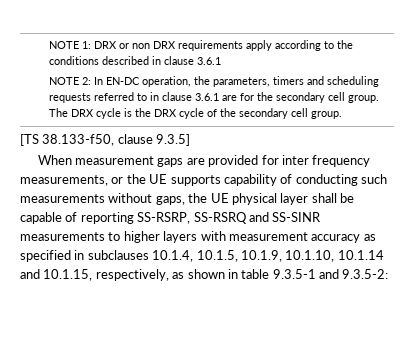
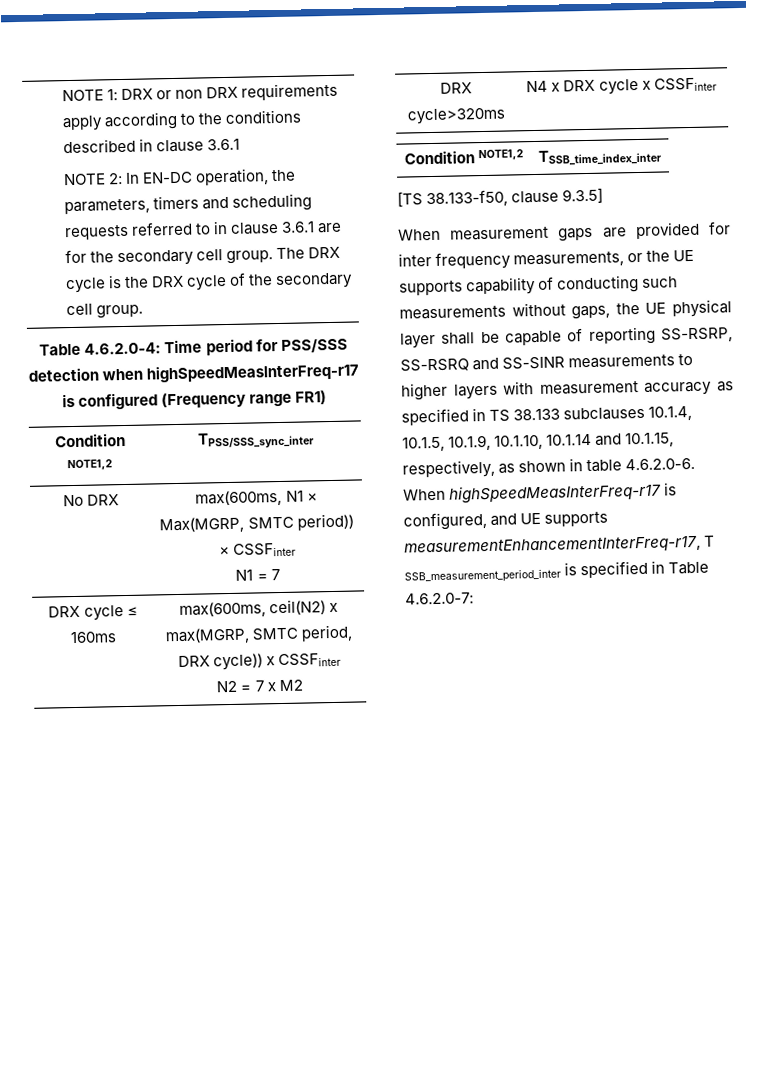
(343, 115) none -> [39,337,348,356] [27,362,360,383] [61,390,328,410] [53,432,126,448] [67,459,113,471] [197,431,315,450] [62,494,120,507] [195,489,318,507] [159,513,354,534] [218,542,297,557] [235,569,280,581] [48,605,138,621] [70,631,117,644] [178,599,339,618] [164,624,354,645] [177,652,342,671] [216,679,303,693] [440,82,472,94] [407,107,506,125] [526,77,717,95] [403,149,525,165] [538,148,662,166] // Table 4.6.2.0-4: Time period for PSS/SSS detection when highSpeedMeasInterFreq-r17 is configured (Frequency range FR1) // Condition NOTE1,2 | TPSS/SSS_sync_inter // No DRX | max(600ms, N1 × Max(MGRP, SMTC period)) × CSSFinter // N1 = 7 // DRX cycle ≤ 160ms | max(600ms, ceil(N2) x max(MGRP, SMTC period, DRX cycle)) x CSSFinter // N2 = 7 x M2 // DRX cycle>320ms | N4 x DRX cycle x CSSFinter // Condition NOTE1,2 | TSSB_time_index_inter
(85, 255) none -> [489,408,561,422] TS 38.133
[272,269,389,279] 9.3.5-1 and 9.3.5-2: -> [625,457,696,471] [403,482,678,504] [403,511,609,531] [404,535,716,556] [404,560,710,584] [405,592,474,605] 4.6.2.0-6. When highSpeedMeasInterFreq-r17 is configured, and UE supports measurementEnhancementInterFreq-r17, T SSB_measurement_period_inter is specified in Table 4.6.2.0-7:

